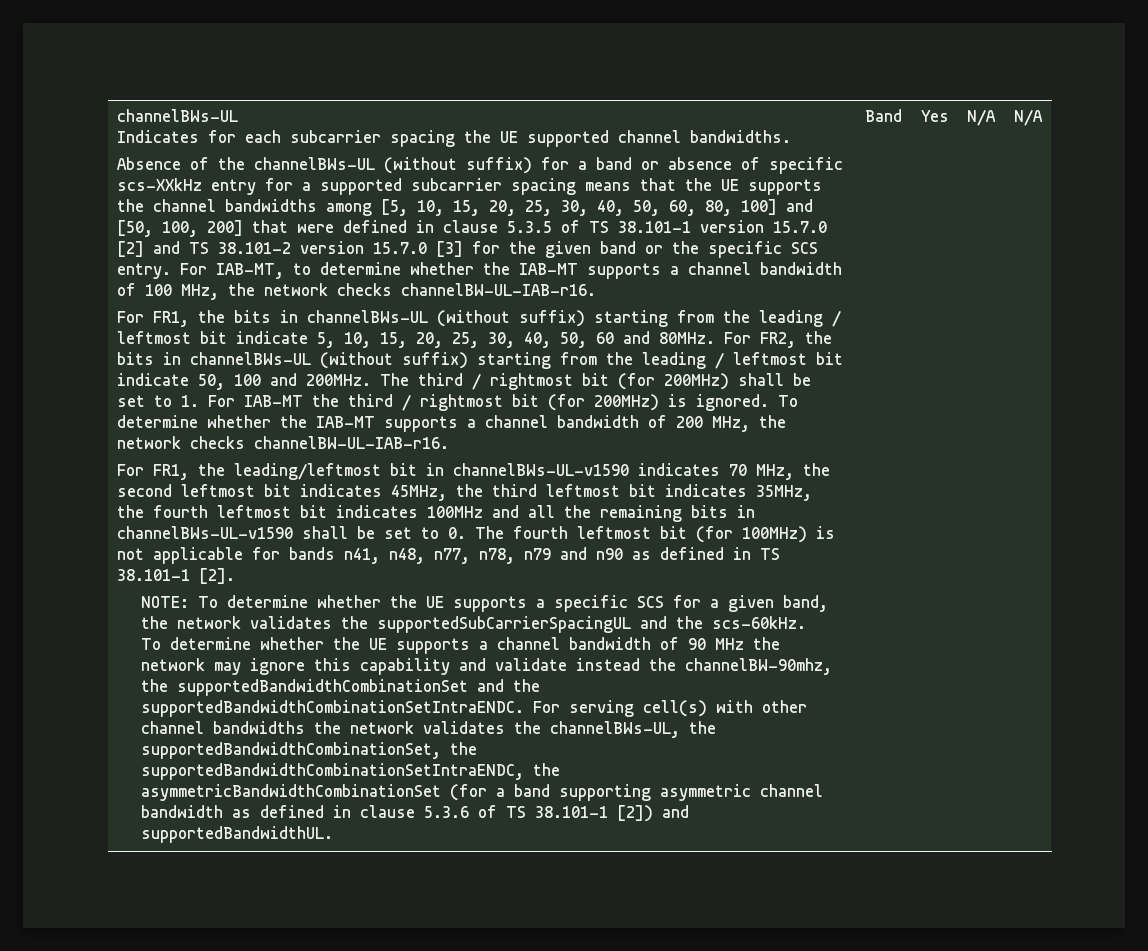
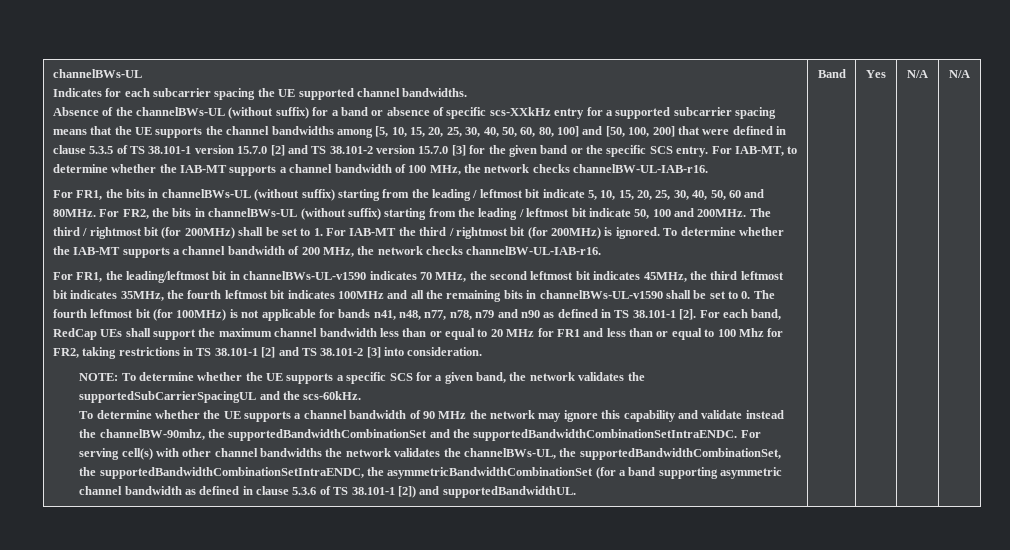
(235, 576) none -> [699,309,782,320] [52,328,784,340] [52,347,483,359] For each band, RedCap UEs shall support the maximum channel bandwidth less than or equal to 20 MHz for FR1 and less than or equal to 100 Mhz for FR2, taking restrictions in TS 38.101-1 [2] and TS 38.101-2 [3] into consideration.

